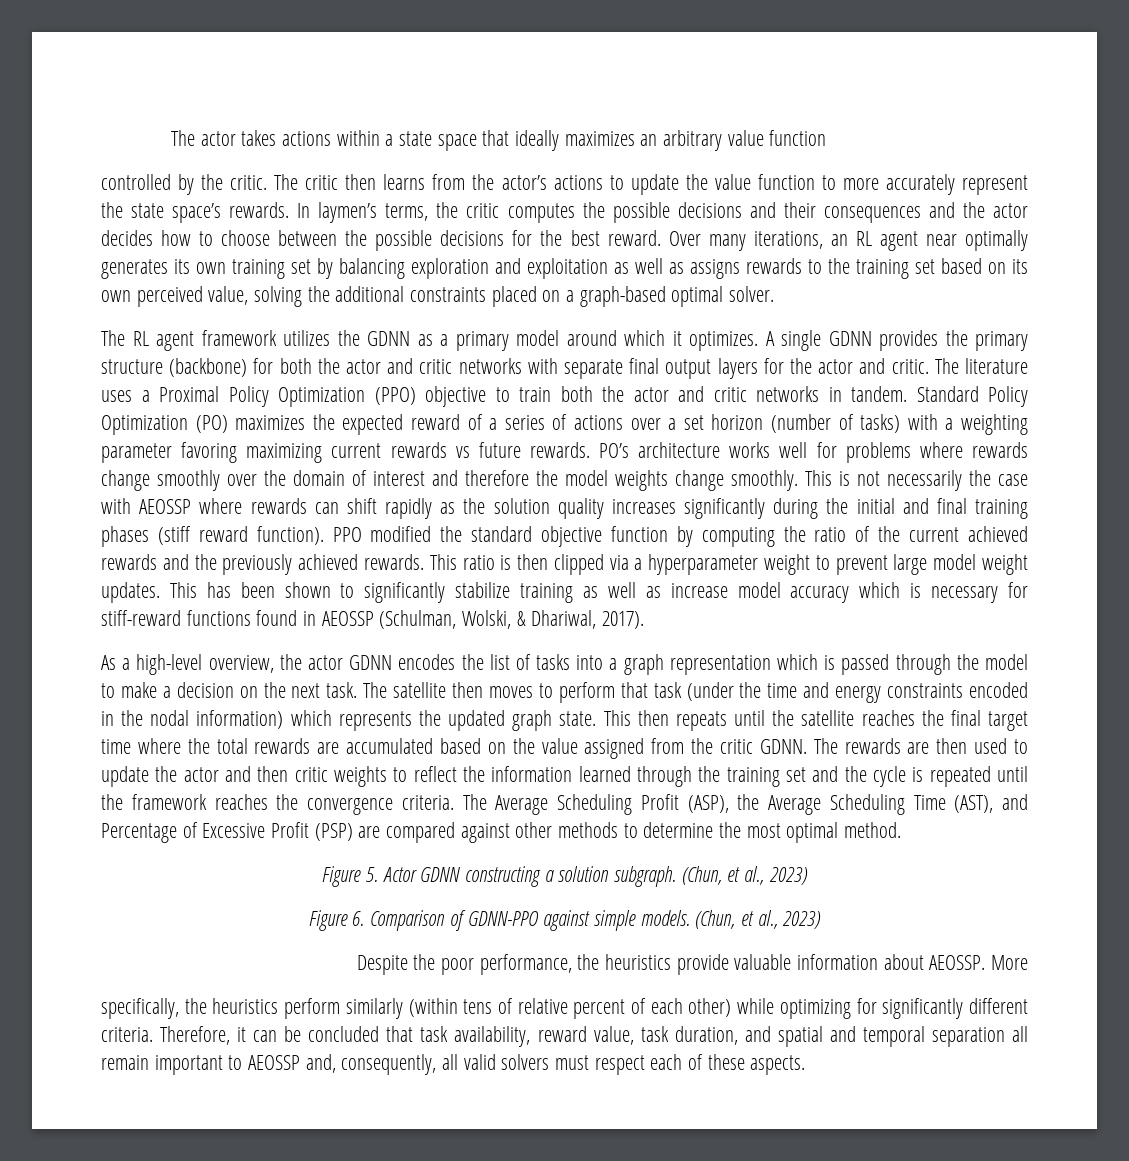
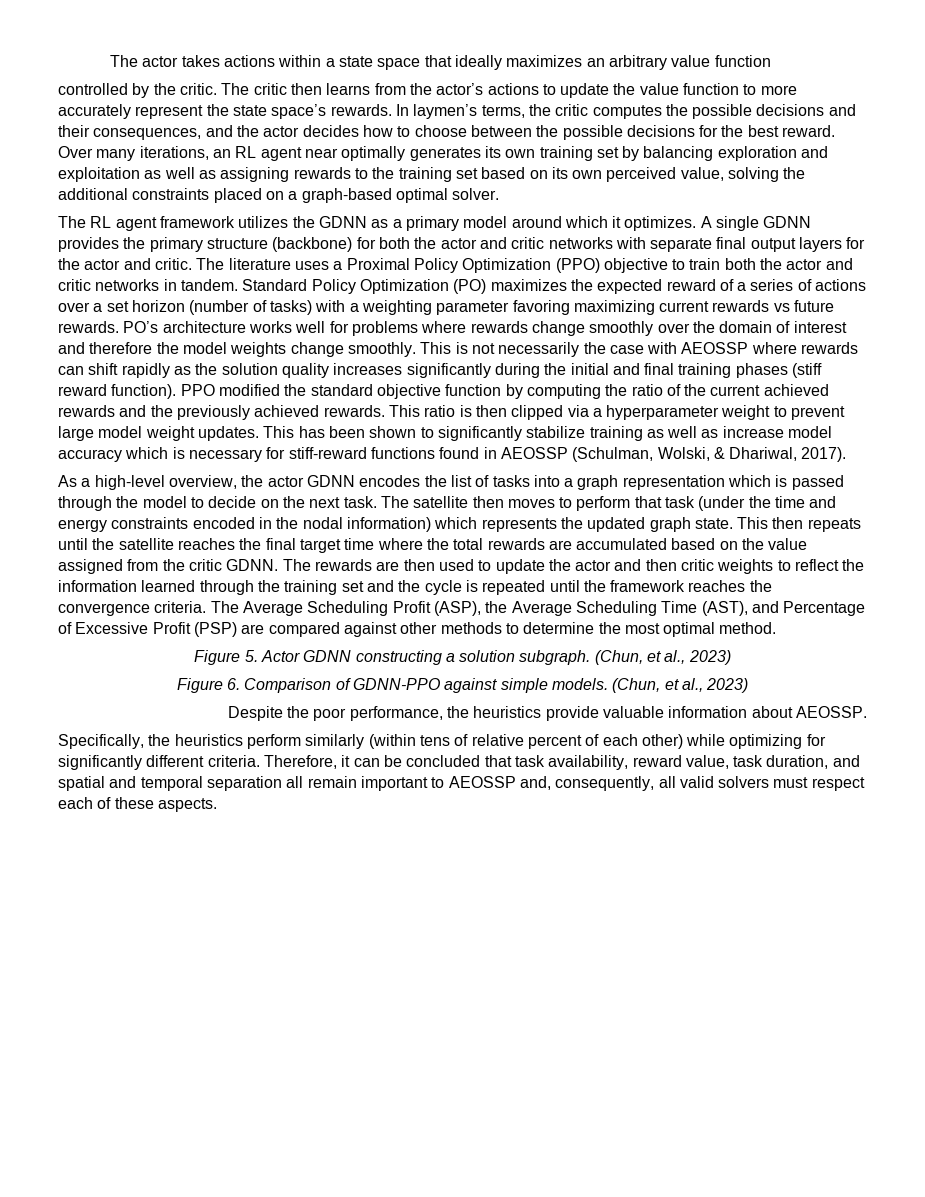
[823,206,921,223] consequences -> [93,128,202,140] consequences,
[690,259,740,279] assigns -> [220,167,290,182] assigning
[120,682,234,698] make a decision -> [208,496,257,508] decide
[990,955,1028,970] [101,998,179,1019] More // specifically, -> [58,734,144,749] // Specifically,

